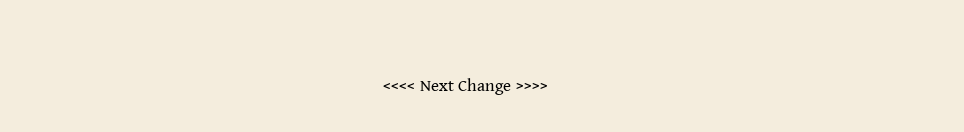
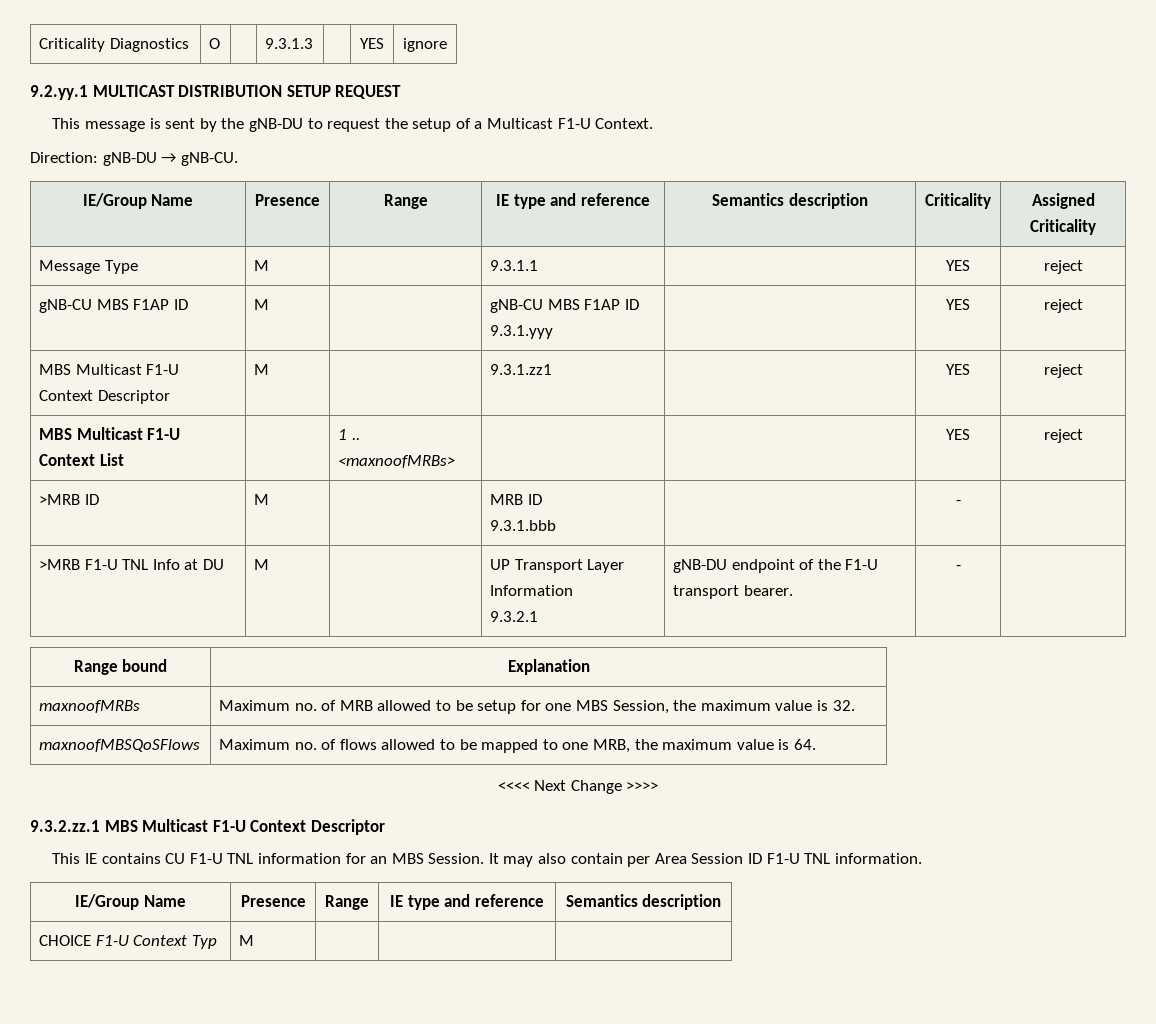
[383,78,548,95] <<<< Next Change >>>> -> [39,38,189,52] [209,38,221,49] [265,38,314,49] [360,38,384,49] [403,38,447,52] [30,85,402,100] [52,118,654,132] [30,152,238,166] [82,193,194,209] [254,194,320,206] [383,194,428,209] [496,193,650,209] [712,193,868,209] [925,193,991,209] [1031,193,1095,209] [1030,219,1096,235] [39,260,138,274] [254,260,270,271] [490,260,539,271] [946,260,970,271] [1043,260,1083,274] [39,299,188,313] [254,299,270,310] [490,299,639,313] [490,325,554,339] [946,299,970,310] [1043,299,1083,313] [39,364,180,375] [39,390,170,404] [254,364,270,375] [490,364,553,375] [946,364,970,375] [1043,364,1083,378] [39,427,181,440] [39,453,124,466] [338,429,360,440] [338,455,456,468] [946,429,970,440] [1043,429,1083,443] [39,494,99,505] [254,494,270,505] [490,494,542,505] [490,520,557,531] [955,500,961,505] [39,559,225,570] [254,559,270,570] [490,559,625,573] [490,585,574,596] [490,611,539,622] [673,559,879,573] [673,585,793,599] [955,565,961,570] [73,659,168,675] [507,659,590,675] [39,700,141,713] [219,700,855,714] [39,739,201,752] [219,739,816,753] [497,780,659,794] [30,819,385,835] [52,853,922,867] [75,894,186,910] [240,895,306,907] [325,895,369,910] [390,894,544,910] [565,894,722,910] [39,935,217,949] [239,935,255,946] Criticality Diagnostics | O | | 9.3.1.3 | | YES | ignore // 9.2.yy.1 MULTICAST DISTRIBUTION SETUP REQUEST // This message is sent by the gNB-DU to request the setup of a Multicast F1-U Context. // Direction: gNB-DU → gNB-CU. // IE/Group Name | Presence | Range | IE type and reference | Semantics description | Criticality | Assigned Criticality // Message Type | M | | 9.3.1.1 | | YES | reject // gNB-CU MBS F1AP ID | M | | gNB-CU MBS F1AP ID 9.3.1.yyy | | YES | reject // MBS Multicast F1-U Context Descriptor | M | | 9.3.1.zz1 | | YES | reject // MBS Multicast F1-U Context List | | 1 .. <maxnoofMRBs> | | | YES | reject // >MRB ID | M | | MRB ID // 9.3.1.bbb | | - | // >MRB F1-U TNL Info at DU | M | | UP Transport Layer Information // 9.3.2.1 | gNB-DU endpoint of the F1-U transport bearer. | - | // Range bound | Explanation // maxnoofMRBs | Maximum no. of MRB allowed to be setup for one MBS Session, the maximum value is 32. // maxnoofMBSQoSFlows | Maximum no. of flows allowed to be mapped to one MRB, the maximum value is 64. // <<<< Next Change >>>> // 9.3.2.zz.1 MBS Multicast F1-U Context Descriptor // This IE contains CU F1-U TNL information for an MBS Session. It may also contain per Area Session ID F1-U TNL information. // IE/Group Name | Presence | Range | IE type and reference | Semantics description // CHOICE F1-U Context Typ | M | | |

